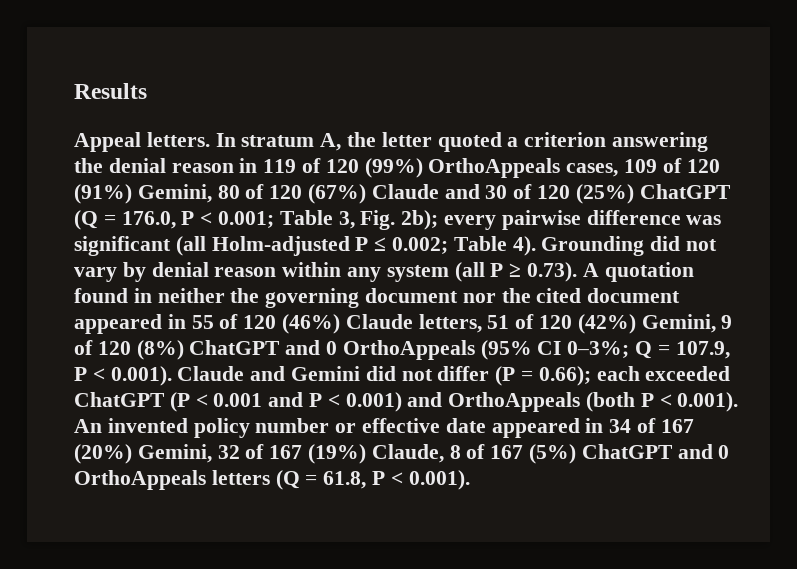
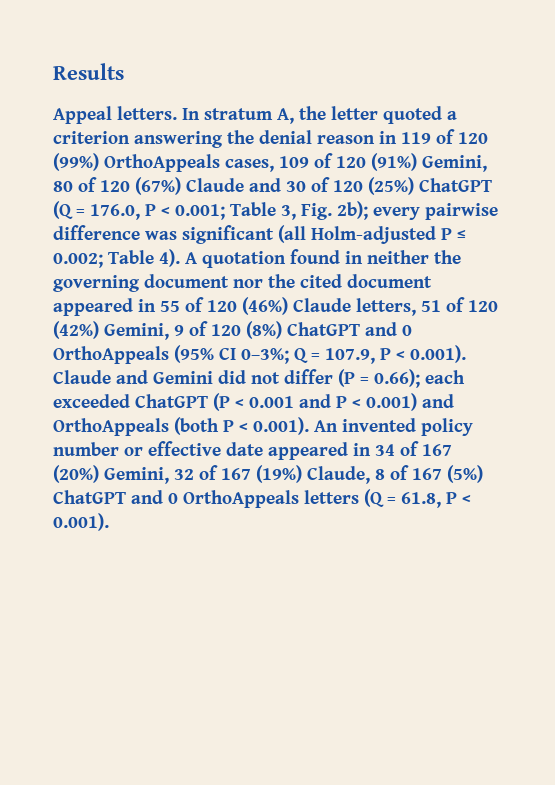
[541,236,718,256] [74,262,578,282] Grounding did not vary by denial reason within any system (all P ≥ 0.73). -> (180, 258) none

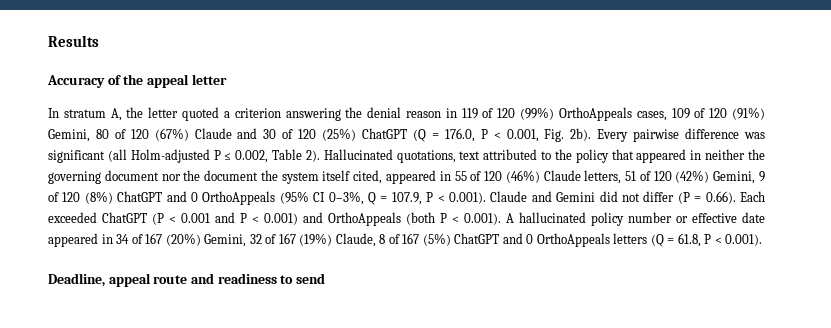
[53,106,177,124] Appeal letters. -> [47,74,227,88] Accuracy of the appeal letter //
[175,201,420,220] 0.001; Table 3, Fig. 2b); every -> [506,128,629,142] 0.001, Fig. 2b). Every
[53,249,340,268] 0.002; Table 4). A quotation found -> [235,149,687,163] 0.002, Table 2). Hallucinated quotations, text attributed to the policy that appeared
[300,274,432,288] cited document -> [204,170,383,184] document the system itself cited,
[241,348,289,364] 0–3%; -> [328,191,364,205] 0–3%,
[374,369,465,388] 0.66); each -> [705,191,765,204] 0.66). Each
[314,418,416,432] An invented -> [506,212,586,223] A hallucinated
(109, 522) none -> [48,273,325,287] // Deadline, appeal route and readiness to send

